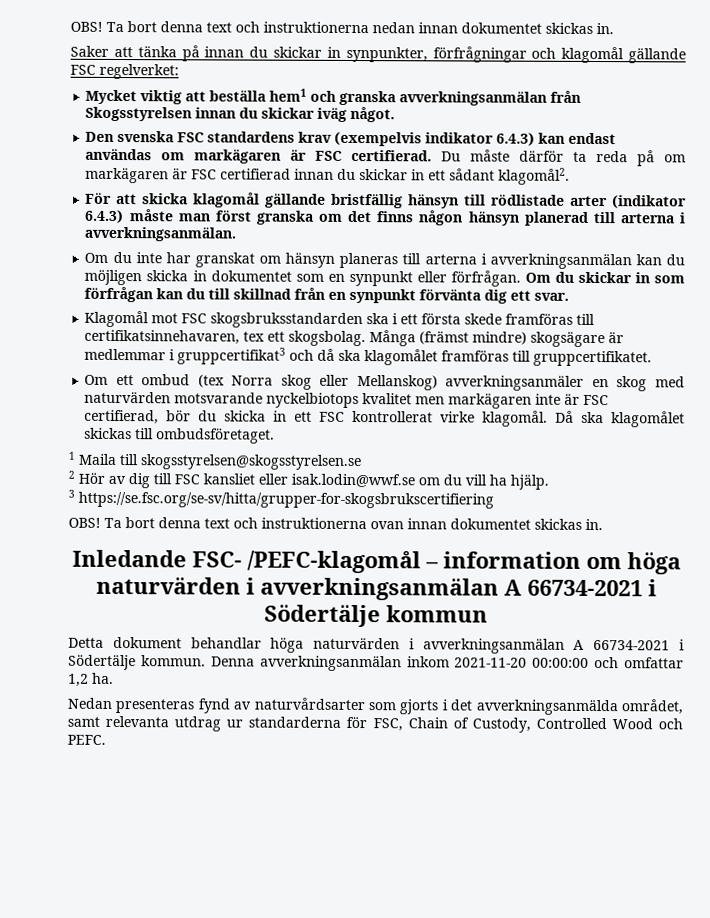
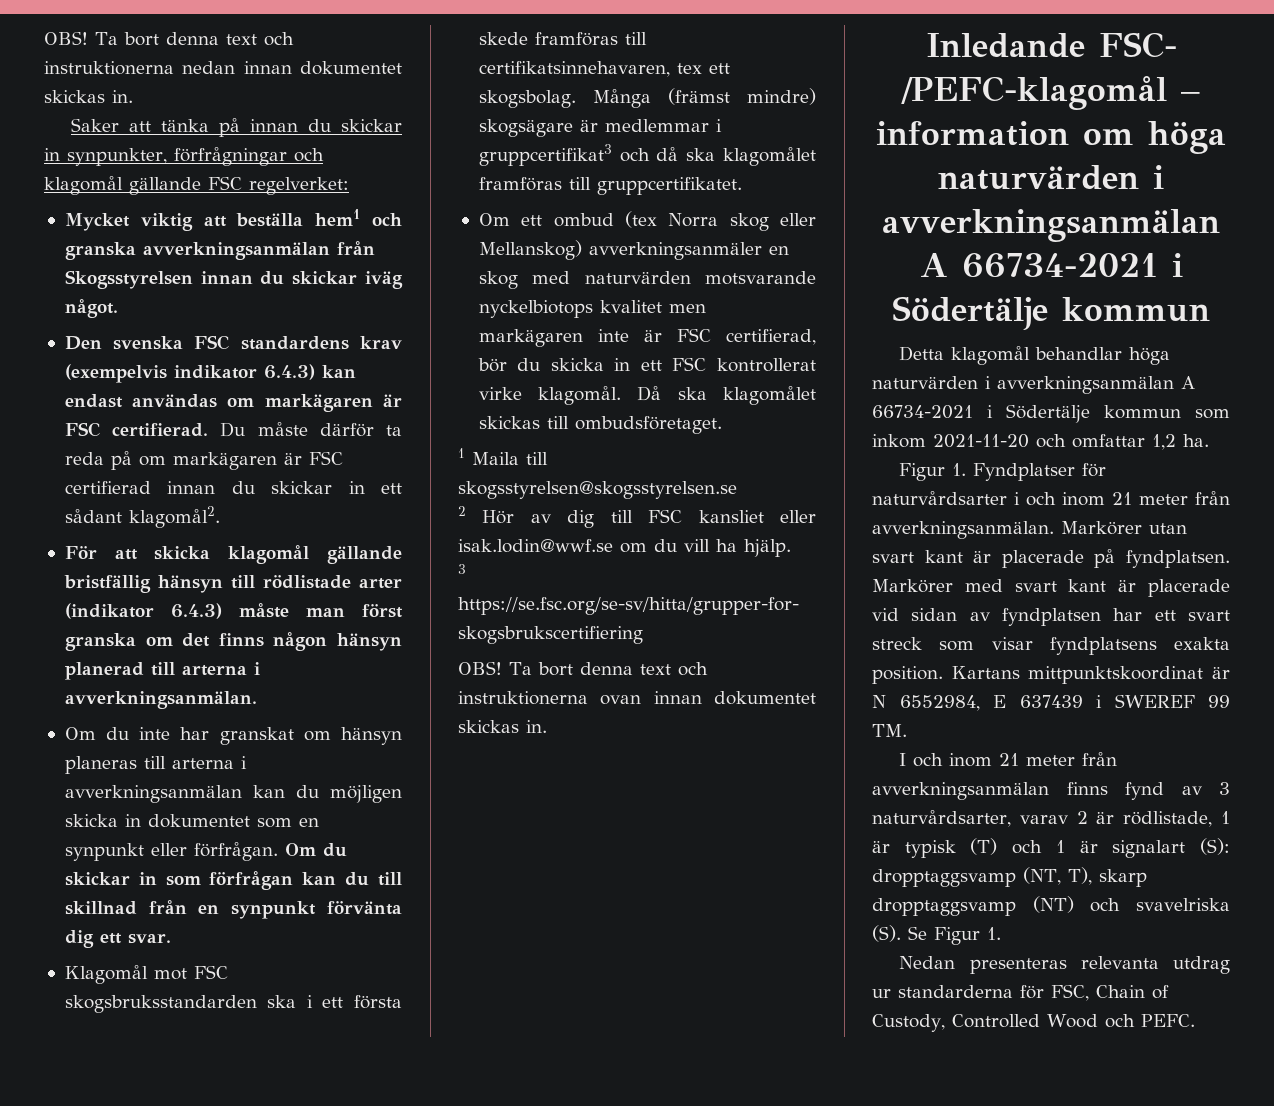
[112,636,182,649] dokument -> [951,346,1031,365] klagomål
[140,655,402,672] kommun. Denna avverkningsanmälan -> [1104,405,1230,419] kommun som
[532,657,590,668] 00:00:00 -> (1029, 441) none
[67,697,683,716] [67,716,100,727] Nedan presenteras fynd av naturvårdsarter som gjorts i det avverkningsanmälda området, samt -> [899,463,1107,481] [872,491,1230,506] [872,521,1187,539] [872,549,1230,568] [872,579,1230,597] [872,608,1230,626] [872,637,1230,655] [872,666,1230,684] [872,694,1230,711] [872,724,907,737] [899,752,1118,767] [872,782,1230,800] [872,810,1230,827] [872,838,1230,858] [872,867,1147,887] [872,896,1230,916] [872,925,1001,945] [899,956,1067,974] Figur 1. Fyndplatser för naturvårdsarter i och inom 21 meter från avverkningsanmälan. Markörer utan svart kant är placerade på fyndplatsen. Markörer med svart kant är placerade vid sidan av fyndplatsen har ett svart streck som visar fyndplatsens exakta position. Kartans mittpunktskoordinat är N 6552984, E 637439 i SWEREF 99 TM. // I och inom 21 meter från avverkningsanmälan finns fynd av 3 naturvårdsarter, varav 2 är rödlistade, 1 är typisk (T) och 1 är signalart (S): dropptaggsvamp (NT, T), skarp dropptaggsvamp (NT) och svavelriska (S). Se Figur 1. // Nedan presenteras

